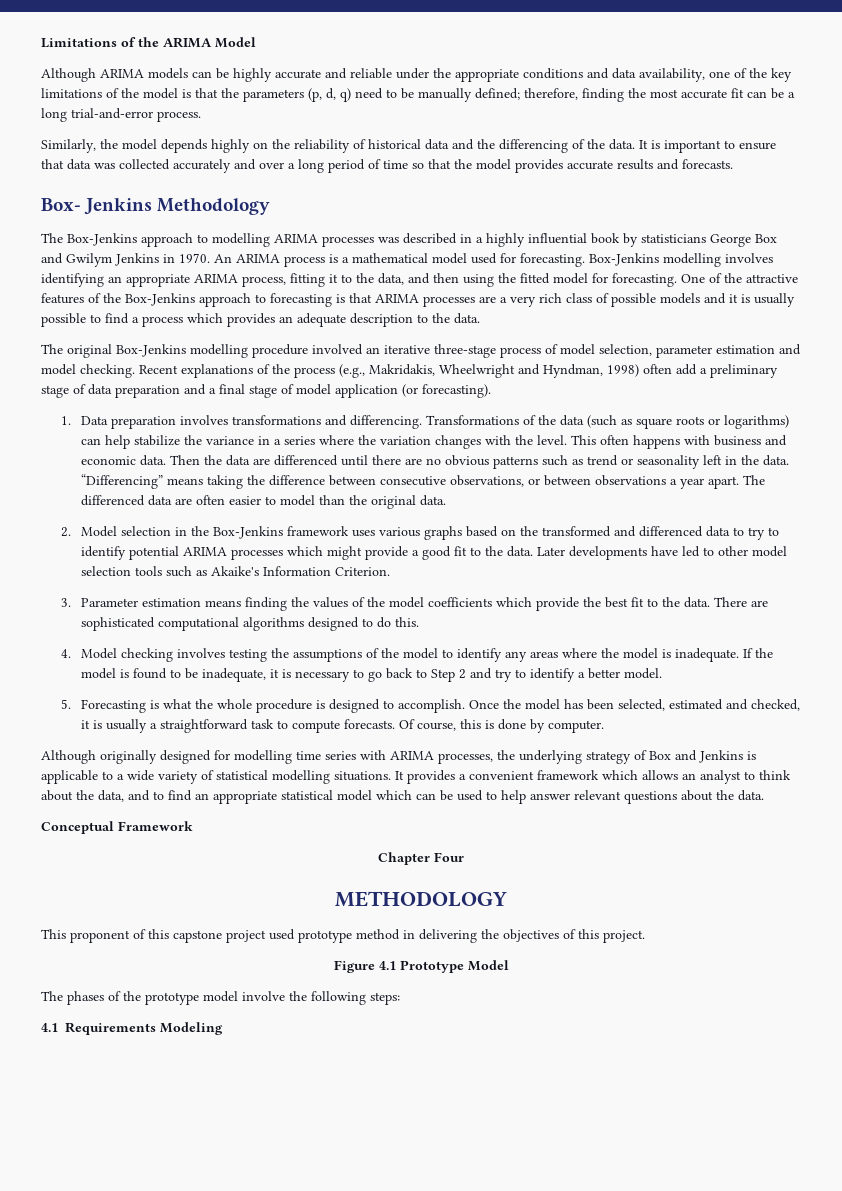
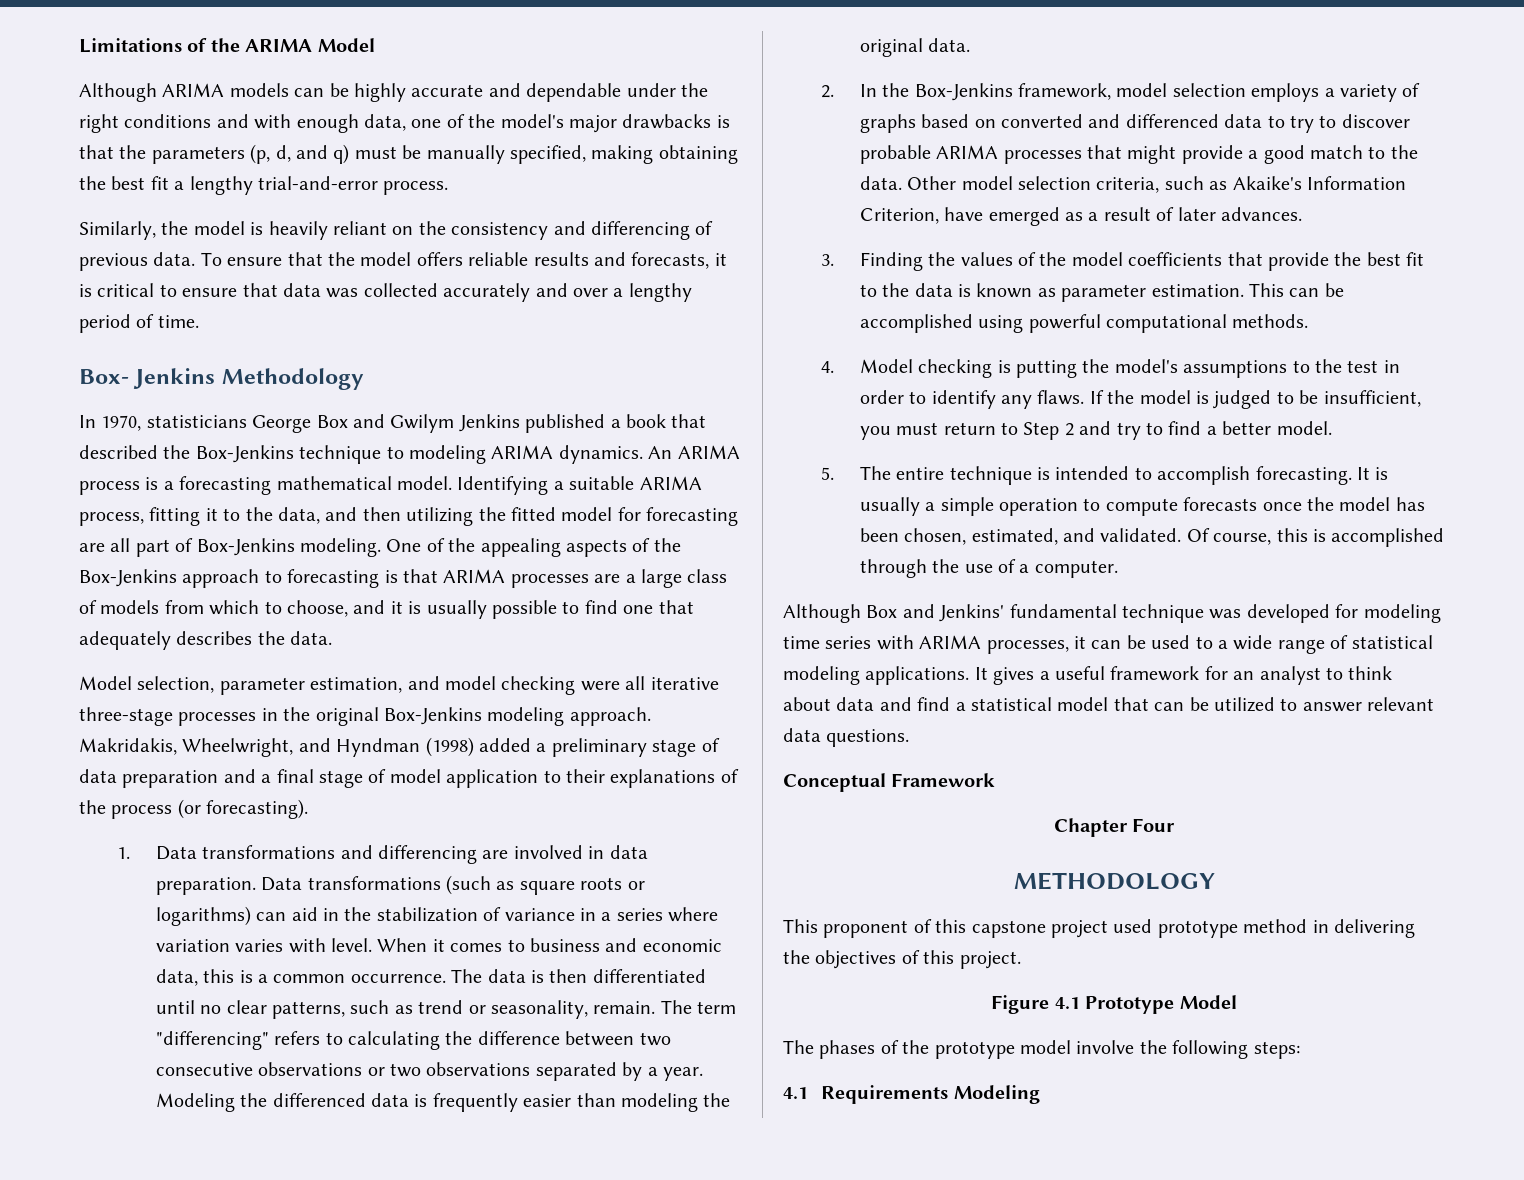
[350,68,392,79] reliable -> [526,83,622,102] dependable
[455,69,519,82] appropriate -> [79,114,119,133] right
[612,68,792,82] [41,88,178,99] data availability, one of the key limitations of the model -> [254,114,712,133] with enough data, one of the model's major drawbacks
[340,88,795,102] [41,108,67,122] q) need to be manually defined; therefore, finding the most accurate fit can be a long -> [296,144,738,164] [79,176,253,195] and q) must be manually specified, making obtaining the best fit a lengthy
[161,139,721,153] depends highly on the reliability of historical data and the differencing of the data. It is important -> [250,221,714,240] [79,252,727,271] [79,283,155,297] is heavily reliant on the consistency and differencing of previous data. To ensure that the model offers reliable results and forecasts, it is critical
[298,159,324,173] long -> [628,283,692,302] lengthy
[383,159,733,173] [41,198,271,215] [41,233,638,247] time so that the model provides accurate results and forecasts. // Box- Jenkins Methodology // The Box-Jenkins approach to modelling ARIMA processes was described in a highly influential book by -> [157,315,199,328] [79,368,364,390] [79,415,142,431] time. // Box- Jenkins Methodology // In 1970,
[163,253,210,263] in 1970. -> [525,414,707,433] [79,445,643,464] published a book that described the Box-Jenkins technique to modeling ARIMA dynamics.
[352,253,773,267] [41,273,190,287] mathematical model used for forecasting. Box-Jenkins modelling involves identifying an appropriate -> [179,476,635,495] forecasting mathematical model. Identifying a suitable
[463,274,494,287] using -> [406,507,474,526] utilizing
[612,273,677,287] forecasting. -> [646,507,739,526] [79,538,381,557] forecasting are all part of Box-Jenkins modeling.
[746,274,798,283] [41,293,84,304] attractive features -> [480,538,627,557] appealing aspects
[510,293,700,307] very rich class of possible models -> [640,569,728,588] [79,600,348,617] large class of models from which to choose,
[132,313,480,327] [41,344,801,358] [41,364,697,378] a process which provides an adequate description to the data. // The original Box-Jenkins modelling procedure involved an iterative three-stage process of model selection, parameter estimation and model checking. Recent explanations of the process (e.g., Makridakis, Wheelwright and Hyndman, 1998) often add -> [623,600,694,614] [79,631,333,650] [79,676,719,695] [79,707,651,726] [79,737,531,757] one that adequately describes the data. // Model selection, parameter estimation, and model checking were all iterative three-stage processes in the original Box-Jenkins modeling approach. Makridakis, Wheelwright, and Hyndman (1998) added
[402,384,491,398] [60,415,584,429] (or forecasting). // 1. Data preparation involves transformations and differencing. Transformations of the data -> [543,769,739,788] [79,799,309,819] [117,845,648,864] [155,876,441,895] to their explanations of the process (or forecasting). // 1. Data transformations and differencing are involved in data preparation. Data transformations
[104,435,202,449] help stabilize the -> [291,907,502,922] aid in the stabilization of
[357,435,787,449] [80,455,789,469] [80,474,765,489] [80,495,446,509] [60,526,420,539] the variation changes with the level. This often happens with business and economic data. Then the data are differenced until there are no obvious patterns such as trend or seasonality left in the data. “Differencing” means taking the difference between consecutive observations, or between observations a year apart. The differenced data are often easier to model than the original data. // 2. Model selection in the Box-Jenkins framework uses various -> [155,938,722,953] [155,969,706,986] [155,1000,737,1019] [155,1031,671,1050] [155,1062,704,1081] [155,1093,731,1112] [859,38,971,57] [821,83,1421,102] variation varies with level. When it comes to business and economic data, this is a common occurrence. The data is then differentiated until no clear patterns, such as trend or seasonality, remain. The term "differencing" refers to calculating the difference between two consecutive observations or two observations separated by a year. Modeling the differenced data is frequently easier than modeling the original data. // 2. In the Box-Jenkins framework, model selection employs a variety of
[519,526,611,537] the transformed -> [1001,114,1084,128] converted
[80,546,323,560] identify potential ARIMA processes which -> [1341,114,1410,128] [859,145,1123,164] discover probable ARIMA processes that
[453,546,787,560] [80,566,162,576] fit to the data. Later developments have led to other model selection tools -> [1310,145,1418,159] [859,176,1160,193] match to the data. Other model selection criteria,
[334,567,390,576] [60,597,287,611] Criterion. // 3. Parameter estimation means finding -> [859,207,1303,226] [821,252,923,271] Criterion, have emerged as a result of later advances. // 3. Finding
[495,597,532,607] which -> [1227,252,1263,266] that
[683,597,768,608] [80,617,419,631] [60,648,739,662] data. There are sophisticated computational algorithms designed to do this. // 4. Model checking involves testing the assumptions of the model to identify any areas where the model is inadequate. -> [914,283,1344,302] [859,314,1309,333] [821,359,1400,378] [859,390,1085,409] data is known as parameter estimation. This can be accomplished using powerful computational methods. // 4. Model checking is putting the model's assumptions to the test in order to identify any flaws.
[132,668,413,682] found to be inadequate, it is necessary to go back -> [1213,390,1421,409] [859,422,996,440] judged to be insufficient, you must return
[529,668,575,682] identify -> [1168,421,1202,435] find
[80,699,800,713] [80,719,604,733] [41,750,292,764] Forecasting is what the whole procedure is designed to accomplish. Once the model has been selected, estimated and checked, it is usually a straightforward task to compute forecasts. Of course, this is done by computer. // Although originally designed for modelling -> [859,466,1389,485] [859,497,1425,516] [859,528,1445,547] [859,559,1118,578] [783,604,1441,623] The entire technique is intended to accomplish forecasting. It is usually a simple operation to compute forecasts once the model has been chosen, estimated, and validated. Of course, this is accomplished through the use of a computer. // Although Box and Jenkins' fundamental technique was developed for modeling
[497,750,756,764] [41,770,98,784] the underlying strategy of Box and Jenkins is applicable -> [1074,635,1191,649] it can be used
[158,771,198,784] variety -> [1277,639,1325,654] range
[272,770,678,784] modelling situations. It provides a convenient framework which allows -> [783,666,1228,685] modeling applications. It gives a useful framework for
[76,790,277,804] the data, and to find an appropriate -> [836,697,966,711] data and find a
[376,790,764,804] which can be used to help answer relevant questions about the data. -> [1113,697,1435,712] [783,728,910,747] that can be utilized to answer relevant data questions.

